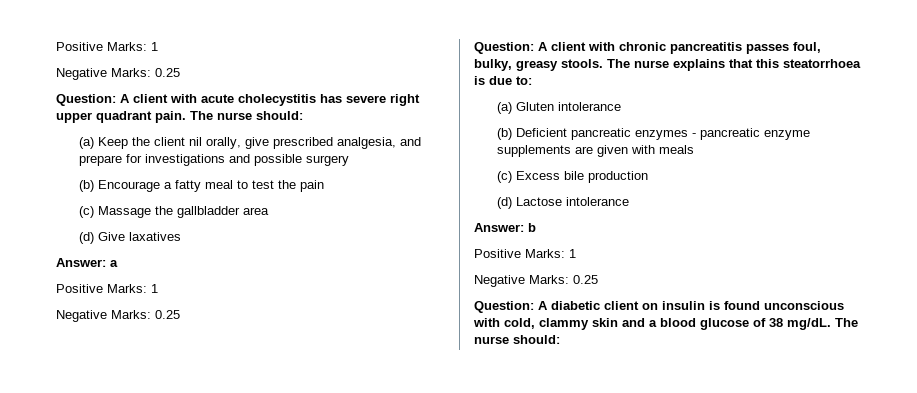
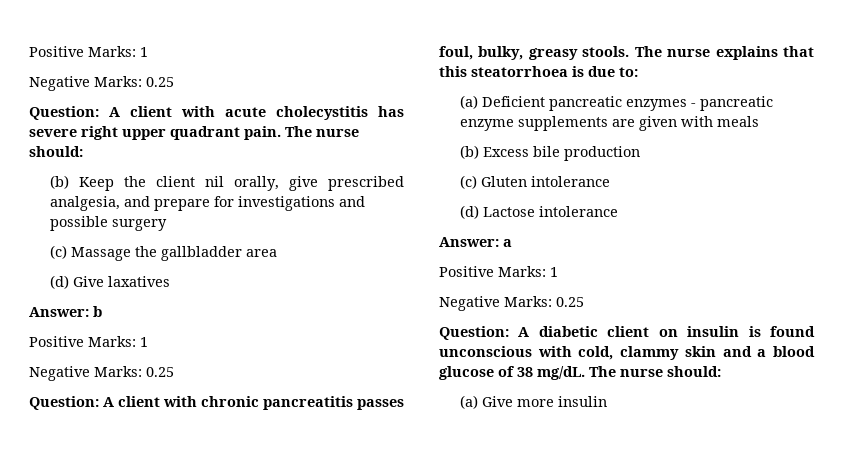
[78,137,94,149] (a) -> [49,175,69,189] (b)
[78,180,324,192] // (b) Encourage a fatty meal to test the pain -> (167, 225) none
[110,260,118,267] a -> [93,306,102,317] b
[515,102,621,111] [496,128,512,140] Gluten intolerance // (b) -> (478, 102) none
[496,171,512,183] (c) -> [459,145,479,159] (b)
(648, 177) none -> [459,175,610,189] // (c) Gluten intolerance
[528,223,536,232] b -> [503,239,512,247] a
(560, 339) none -> [459,395,607,409] // (a) Give more insulin

